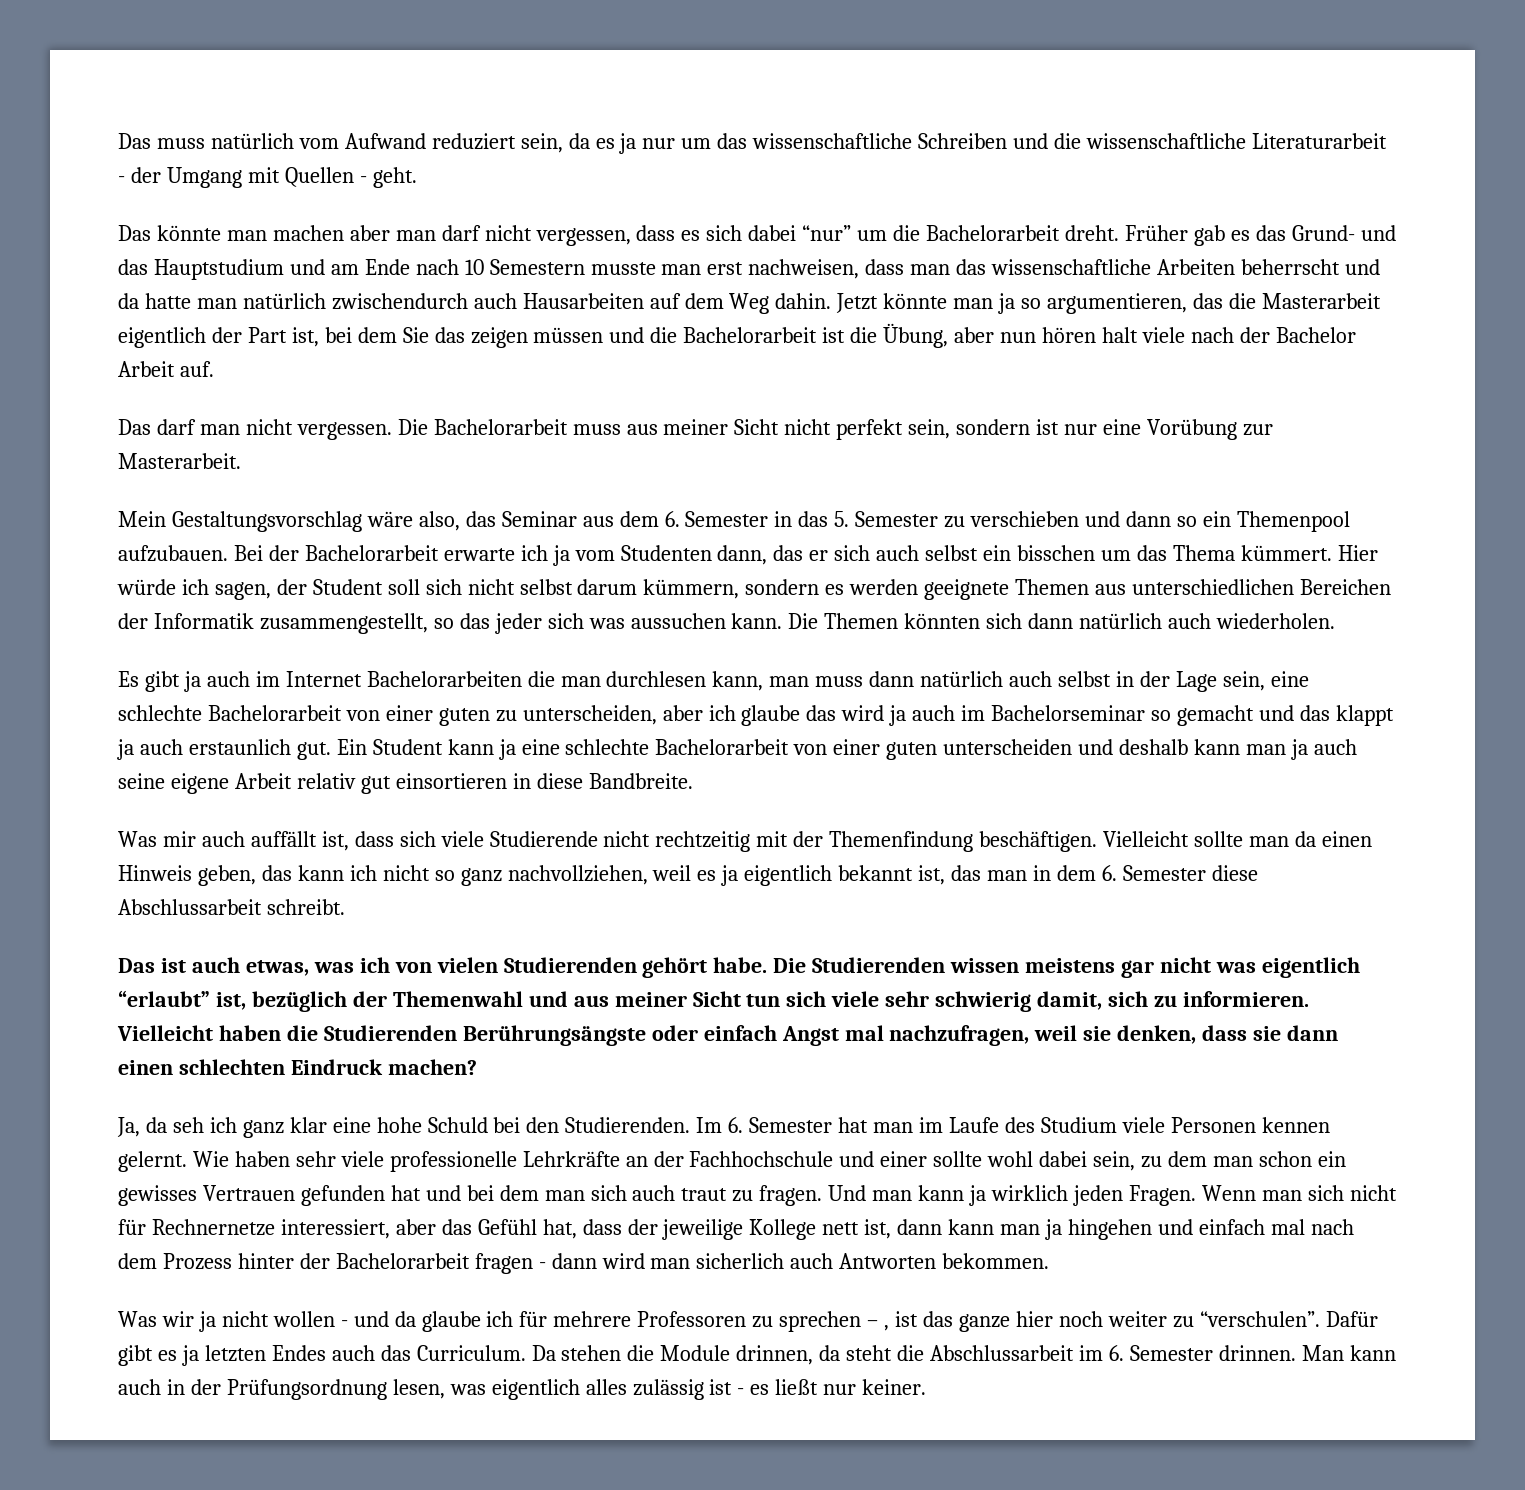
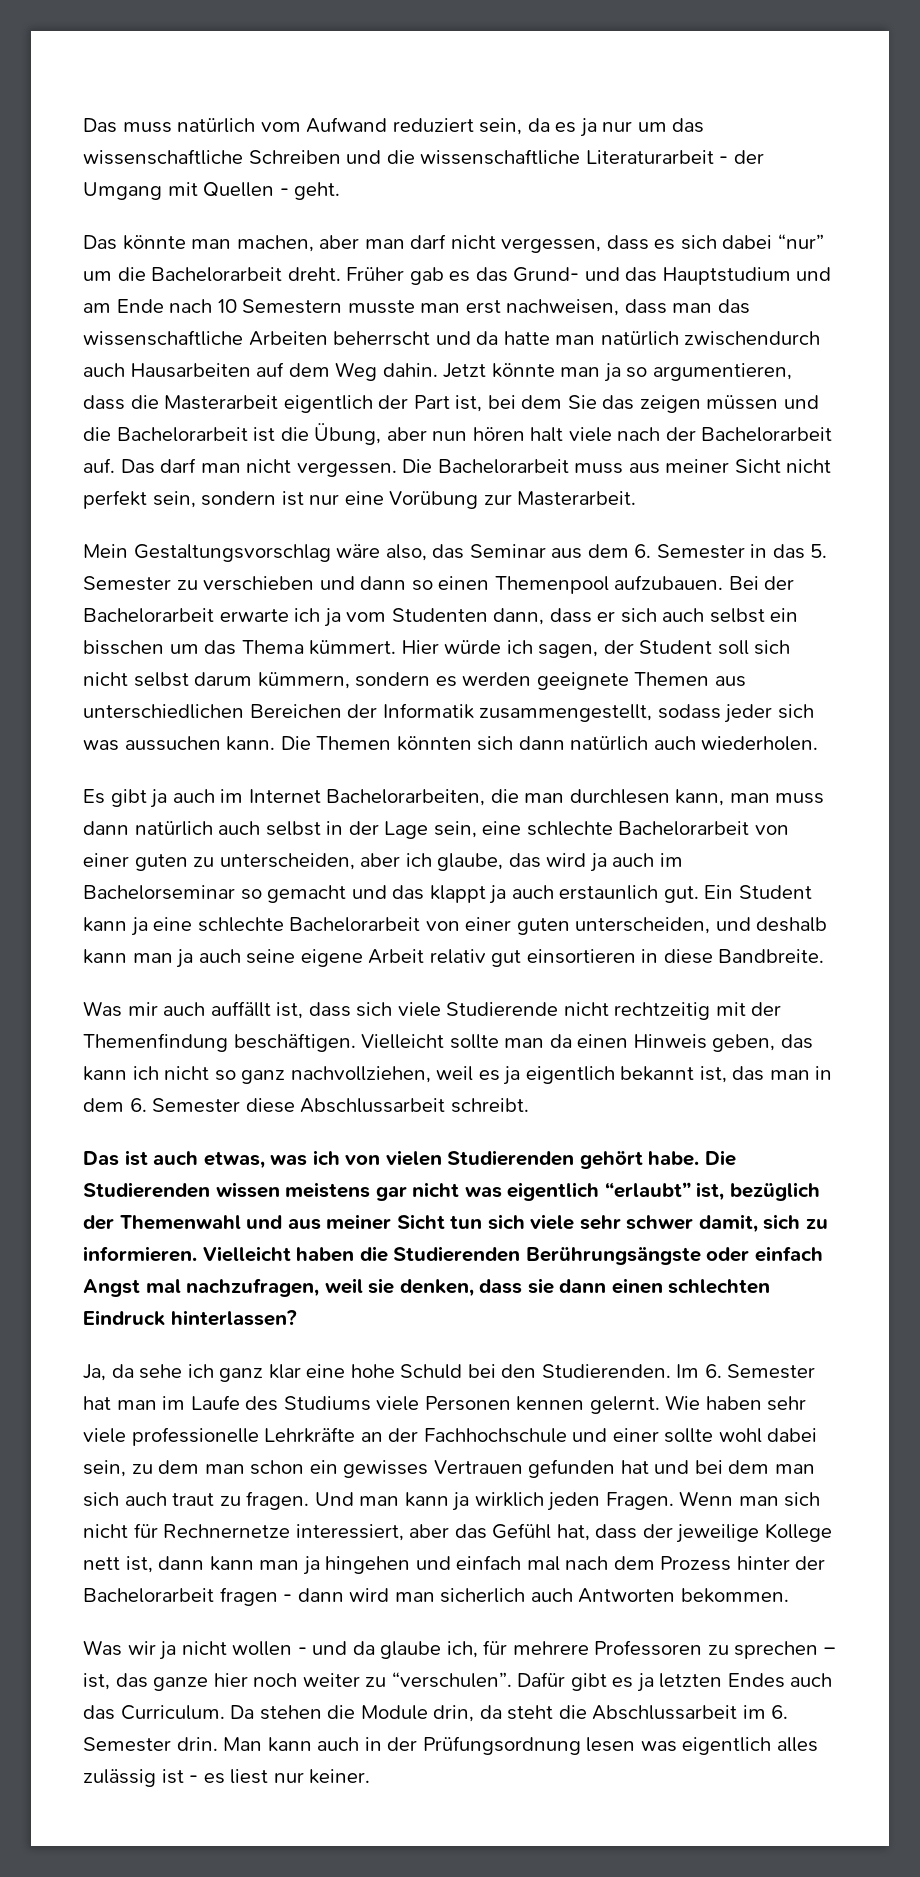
[272,225,344,241] machen -> [236,235,314,252] machen,
[1192,293,1223,309] das -> [83,395,125,410] dass
[1275,327,1356,343] [118,361,175,377] Bachelor Arbeit -> [701,427,833,442] Bachelorarbeit
(214, 369) // -> (115, 465) none
[1202,511,1231,527] ein -> [438,576,490,590] einen
[773,545,804,561] das -> [549,608,592,623] dass
[433,613,490,629] so das -> [657,704,721,719] sodass
[366,671,522,687] Bachelorarbeiten -> [326,789,486,806] Bachelorarbeiten,
[741,705,801,726] glaube -> [437,853,504,871] glaube,
[943,739,1073,755] unterscheiden -> [575,917,711,934] unterscheiden,
[935,991,1032,1012] schwierig -> [626,1215,694,1230] schwer
[387,1059,477,1075] machen? -> [170,1310,297,1326] hinterlassen?
[172,1117,204,1133] seh -> [139,1364,183,1379] sehe
[1040,1117,1117,1133] Studium -> [283,1396,371,1411] Studiums
[486,1311,514,1327] ich -> [446,1641,478,1658] ich,
[884,1311,918,1331] , ist -> [83,1673,110,1690] ist,
[736,1345,814,1365] drinnen, -> [433,1705,475,1722] drin,
[1218,1345,1296,1361] drinnen. -> [176,1737,218,1751] drin.
[392,1379,445,1399] lesen, -> [586,1737,636,1752] lesen
[775,1379,819,1395] ließt -> [230,1769,269,1784] liest

